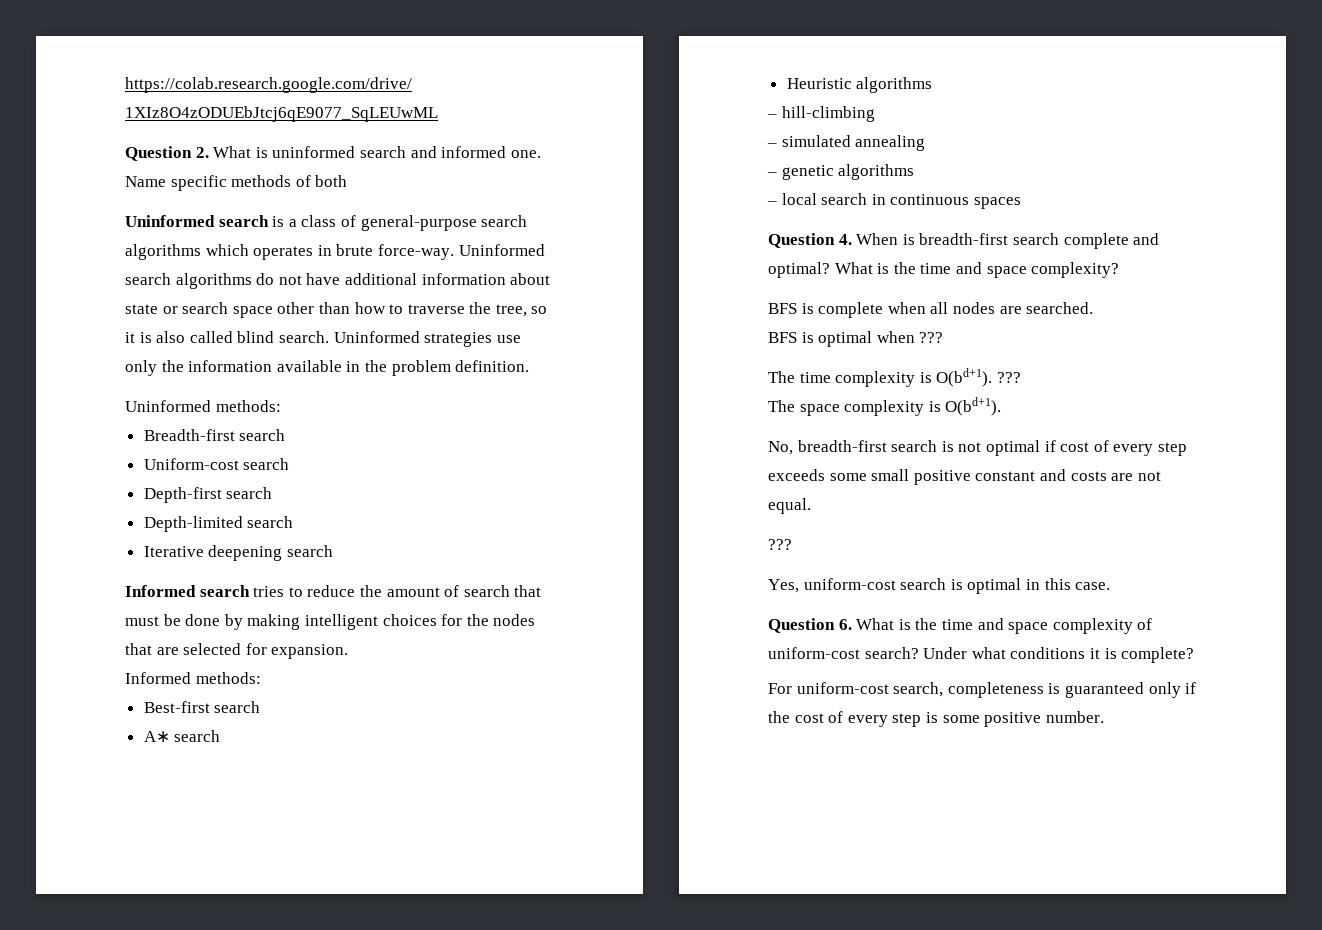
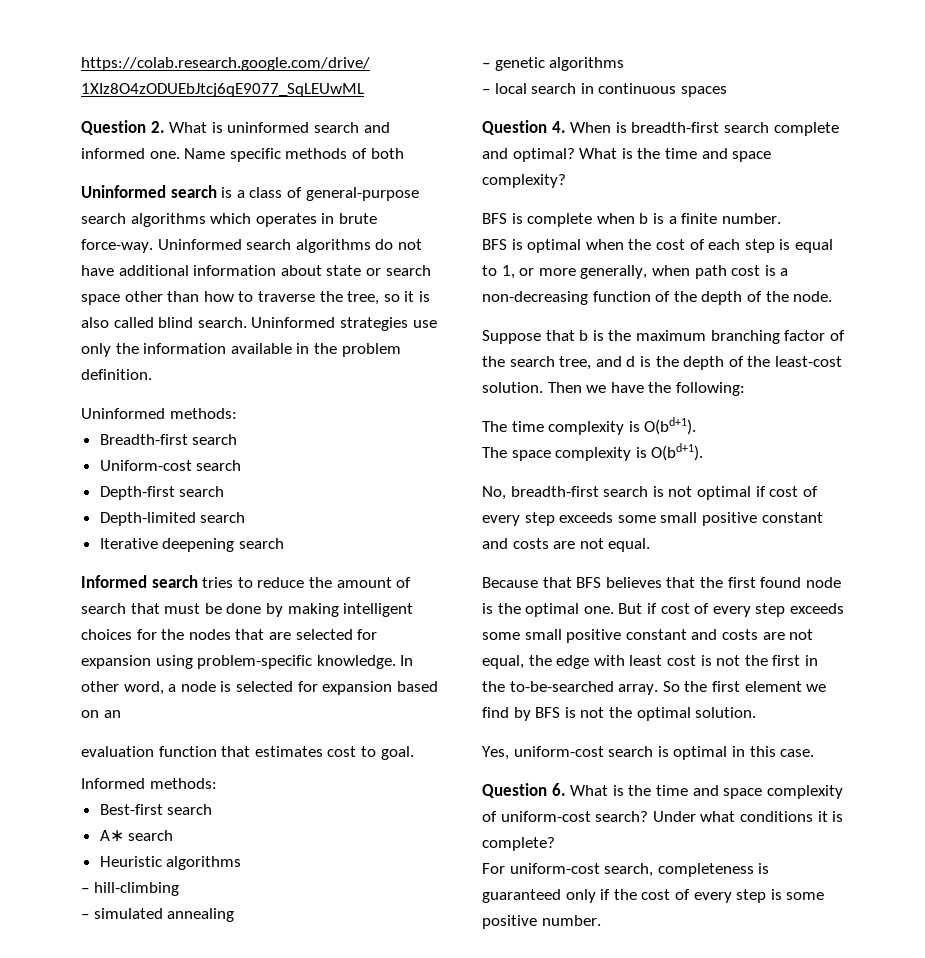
[271,644,349,659] expansion. -> [81,655,414,669] [81,681,438,695] [81,710,121,718] [81,746,414,760] expansion using problem-specific knowledge. In other word, a node is selected for expansion based on an // evaluation function that estimates cost to goal.
[930,302,1094,314] all nodes are searched. -> [639,213,781,224] b is a finite number.
[919,332,944,343] ??? -> [628,239,833,253] [482,265,789,279] [482,291,833,305] [482,330,845,344] [482,356,842,370] [482,382,745,396] the cost of each step is equal to 1, or more generally, when path cost is a non-decreasing function of the depth of the node. // Suppose that b is the maximum branching factor of the search tree, and d is the depth of the least-cost solution. Then we have the following:
[996,372,1021,383] ??? -> (697, 426) none
[768,539,792,550] ??? -> [482,577,841,588] [482,603,844,617] [482,629,814,643] [482,655,818,669] [482,681,827,695] [482,707,757,721] Because that BFS believes that the first found node is the optimal one. But if cost of every step exceeds some small positive constant and costs are not equal, the edge with least cost is not the first in the to-be-searched array. So the first element we find by BFS is not the optimal solution.

